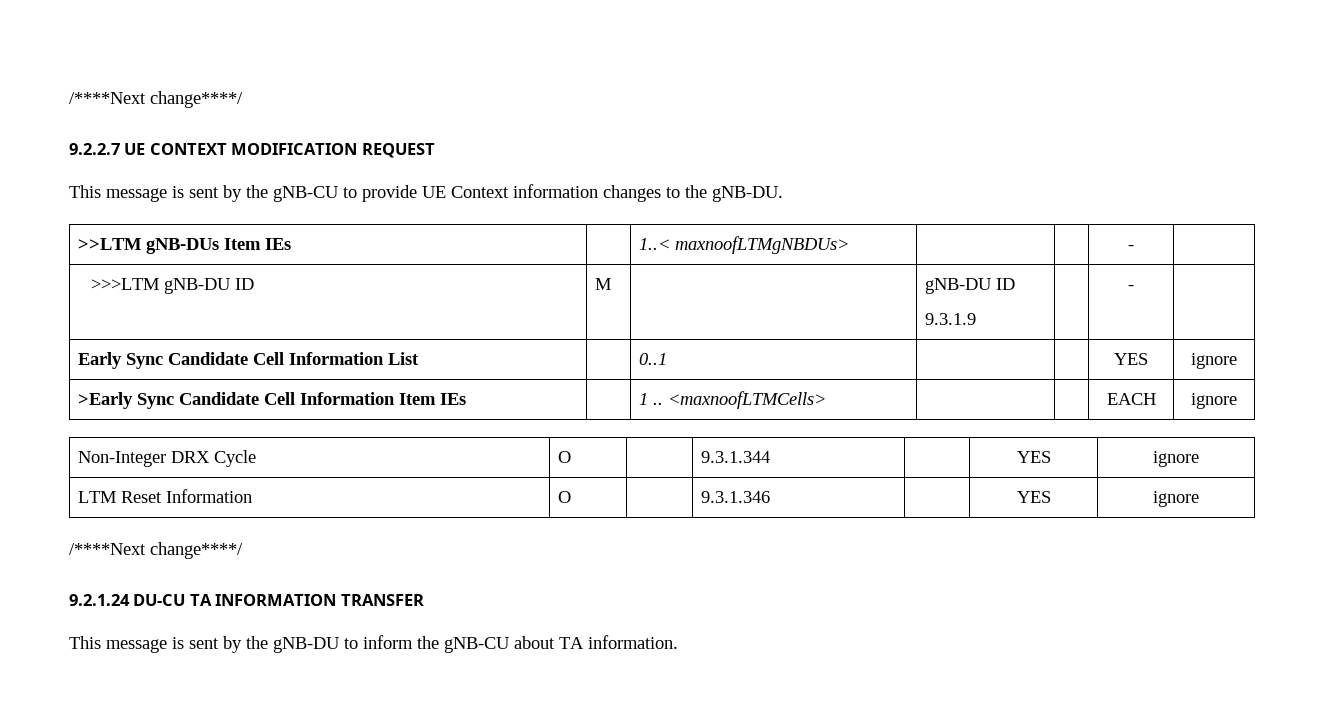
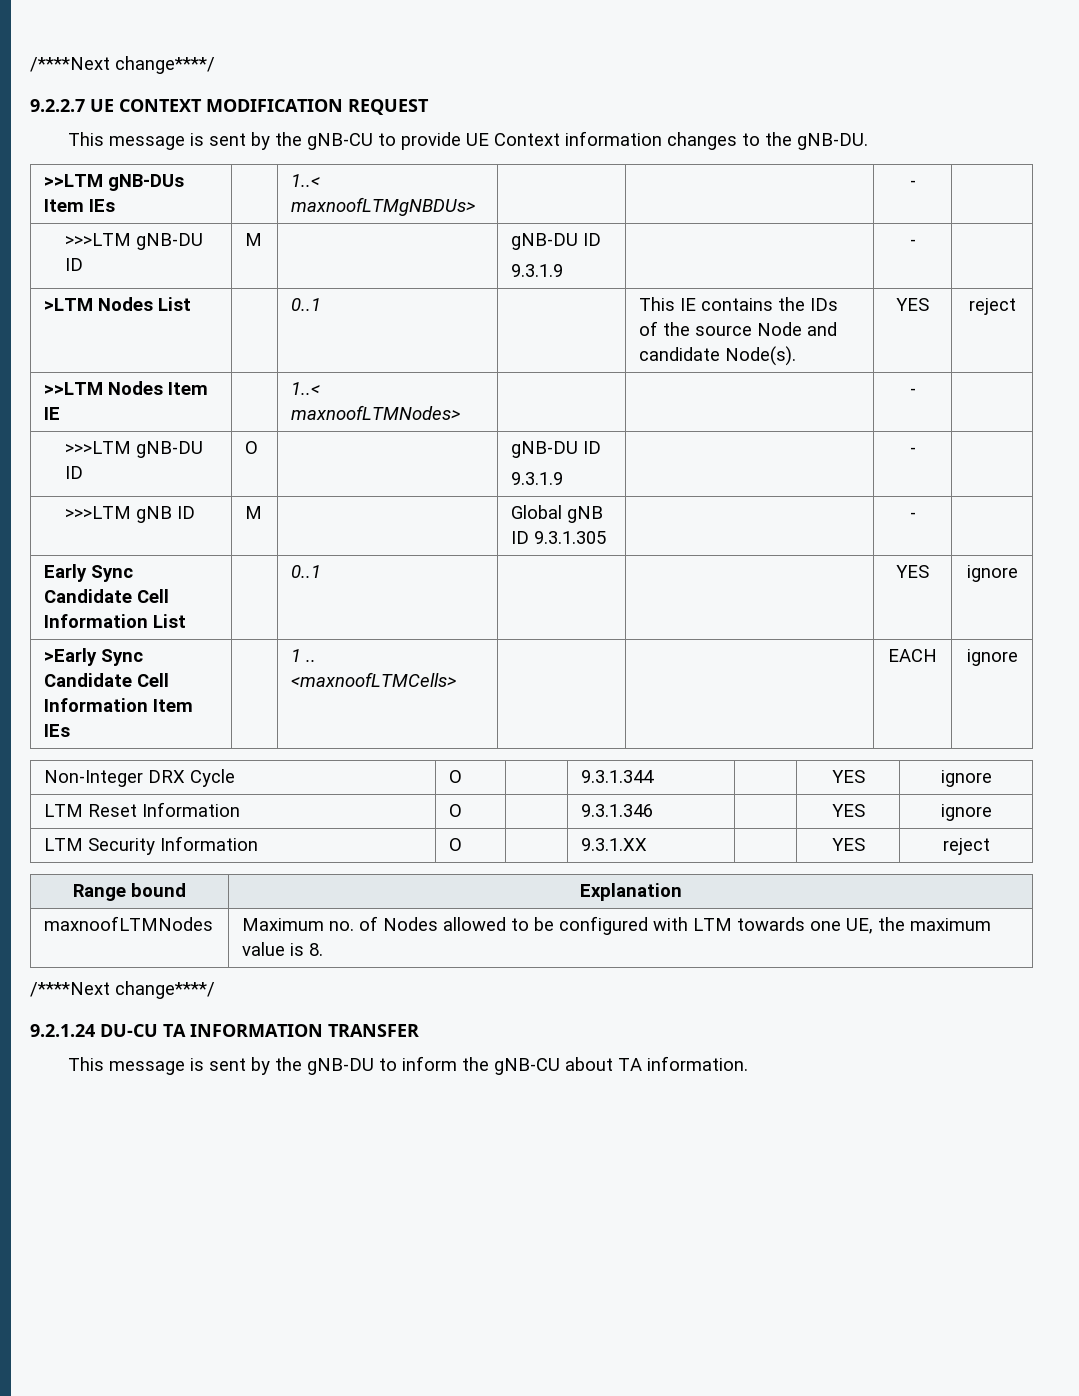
(1134, 287) none -> [44,297,192,311] [291,298,322,311] [639,297,839,311] [639,321,838,336] [639,346,797,366] [896,298,929,311] [968,298,1016,315] [44,381,209,395] [44,407,61,420] [291,382,321,395] [291,405,461,420] [909,388,916,395] [65,441,204,458] [65,466,84,479] [245,441,259,454] [511,441,602,458] [511,472,564,485] [909,447,916,454] [65,506,196,523] [245,506,263,519] [511,505,604,523] [511,531,607,544] [909,512,916,519] // >LTM Nodes List | | 0..1 | | This IE contains the IDs of the source Node and candidate Node(s). | YES | reject // >>LTM Nodes Item IE | | 1..< maxnoofLTMNodes> | | | - | // >>>LTM gNB-DU ID | O | | gNB-DU ID // 9.3.1.9 | | - | // >>>LTM gNB ID | M | | Global gNB ID 9.3.1.305 | | - |
(1199, 499) none -> [44,836,259,855] [449,838,463,851] [581,838,648,851] [831,838,865,851] [942,838,990,855] [73,883,186,901] [579,883,682,901] [44,916,214,931] [242,916,992,935] [242,942,324,956] // LTM Security Information | O | | 9.3.1.XX | | YES | reject // Range bound | Explanation // maxnoofLTMNodes | Maximum no. of Nodes allowed to be configured with LTM towards one UE, the maximum value is 8.

